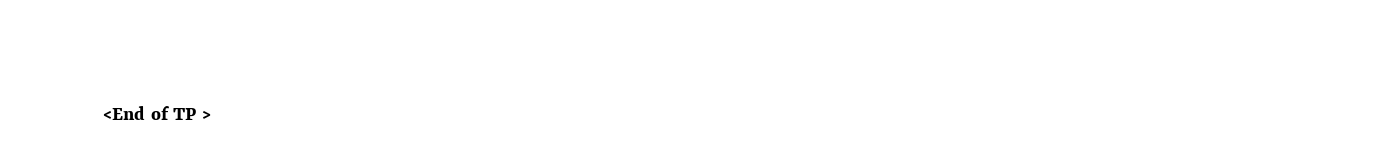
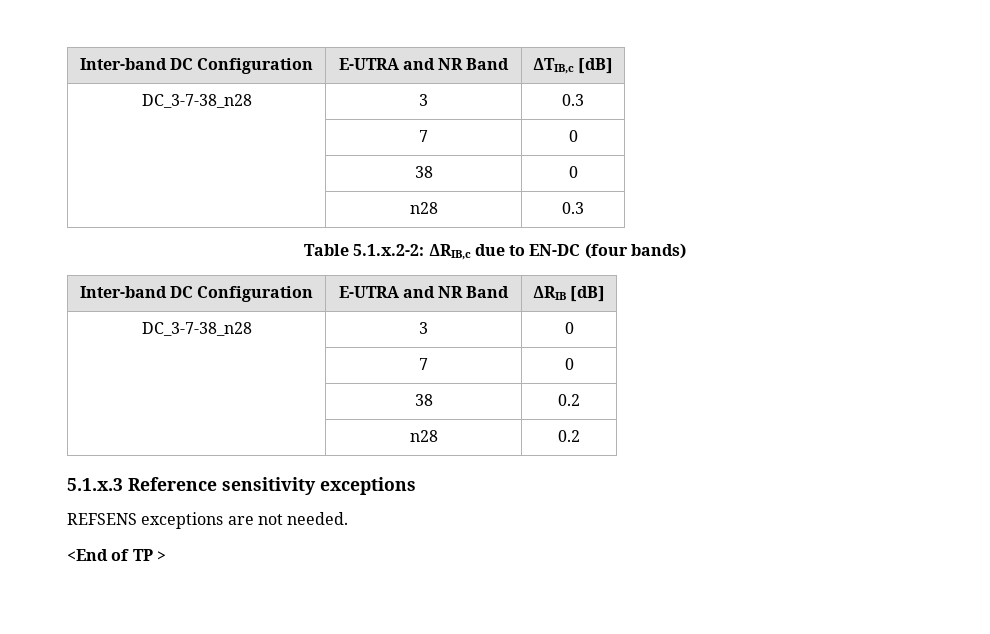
(103, 113) none -> [79,58,314,74] [338,58,510,70] [532,58,614,74] [141,94,252,108] [419,94,429,106] [562,94,584,106] [419,130,429,142] [568,130,578,142] [414,166,433,178] [568,166,578,178] [409,202,438,214] [562,202,584,214] [303,243,687,260] [79,286,314,302] [338,286,510,298] [532,286,606,302] [141,322,252,336] [419,322,429,334] [564,322,574,334] [419,358,429,370] [564,358,574,370] [414,394,433,406] [558,394,580,406] [409,430,438,442] [558,430,580,442] [67,477,416,495] [67,512,349,529] Inter-band DC Configuration | E-UTRA and NR Band | ΔTIB,c [dB] // DC_3-7-38_n28 | 3 | 0.3 // | 7 | 0 // | 38 | 0 // | n28 | 0.3 // Table 5.1.x.2-2: ΔRIB,c due to EN-DC (four bands) // Inter-band DC Configuration | E-UTRA and NR Band | ΔRIB [dB] // DC_3-7-38_n28 | 3 | 0 // | 7 | 0 // | 38 | 0.2 // | n28 | 0.2 // 5.1.x.3 Reference sensitivity exceptions // REFSENS exceptions are not needed. //

